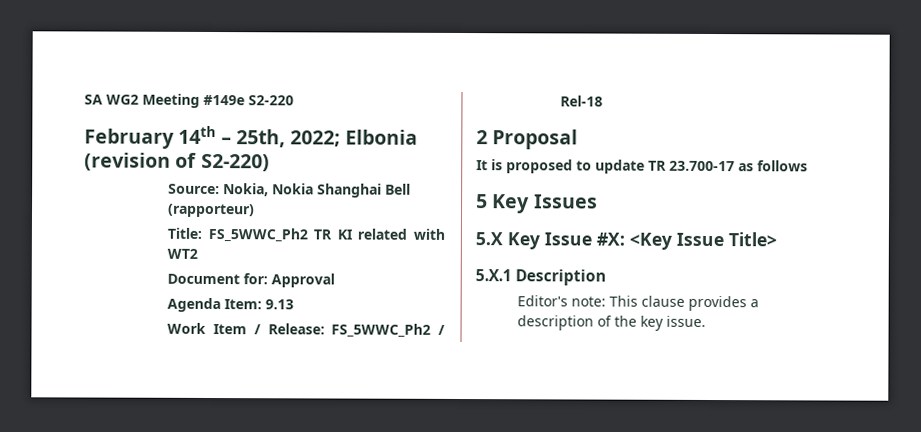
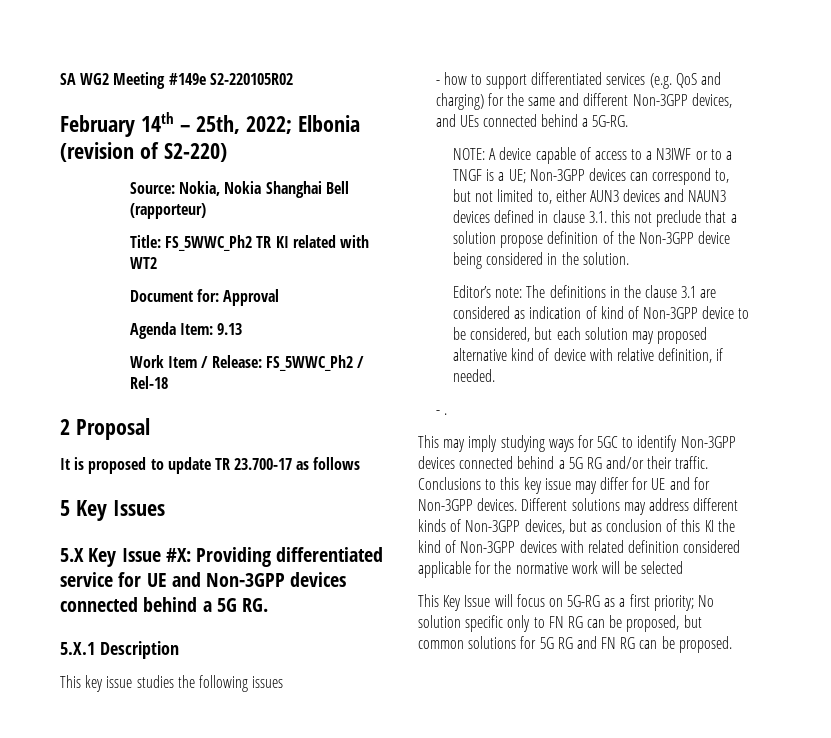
[248,95,294,106] S2-220 -> [209,73,293,85] S2-220105R02
[629,232,777,250] [475,269,607,286] [517,295,760,312] [517,315,707,331] <Key Issue Title> // 5.X.1 Description // Editor's note: This clause provides a description of the key issue. -> [196,547,384,567] [60,572,347,587] [60,597,269,612] [60,641,179,659] [60,675,284,692] [435,72,721,89] [435,93,732,110] [435,114,629,127] [452,147,733,164] [452,168,730,185] [452,189,727,204] [452,210,737,227] [452,231,731,248] [452,252,629,269] [452,285,717,298] [452,306,750,319] [452,327,708,344] [452,348,724,363] [452,369,495,382] [435,410,447,415] [418,435,736,452] [418,456,709,469] [418,477,710,494] [418,498,739,515] [418,519,735,534] [418,540,741,553] [418,561,684,578] [418,594,715,611] [418,615,702,632] [418,636,732,653] Providing differentiated service for UE and Non-3GPP devices connected behind a 5G RG. // 5.X.1 Description // This key issue studies the following issues // - how to support differentiated services (e.g. QoS and charging) for the same and different Non-3GPP devices, and UEs connected behind a 5G-RG. // NOTE: A device capable of access to a N3IWF or to a TNGF is a UE; Non-3GPP devices can correspond to, but not limited to, either AUN3 devices and NAUN3 devices defined in clause 3.1. this not preclude that a solution propose definition of the Non-3GPP device being considered in the solution. // Editor’s note: The definitions in the clause 3.1 are considered as indication of kind of Non-3GPP device to be considered, but each solution may proposed alternative kind of device with relative definition, if needed. // - . // This may imply studying ways for 5GC to identify Non-3GPP devices connected behind a 5G RG and/or their traffic. Conclusions to this key issue may differ for UE and for Non-3GPP devices. Different solutions may address different kinds of Non-3GPP devices, but as conclusion of this KI the kind of Non-3GPP devices with related definition considered applicable for the normative work will be selected // This Key Issue will focus on 5G-RG as a first priority; No solution specific only to FN RG can be proposed, but common solutions for 5G RG and FN RG can be proposed.

